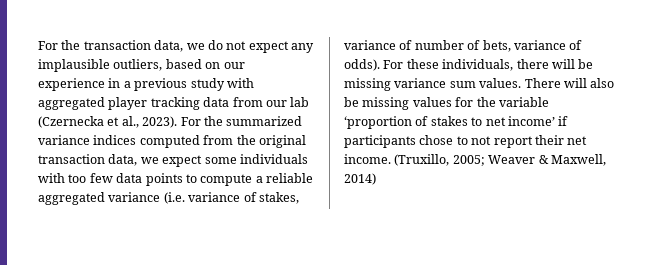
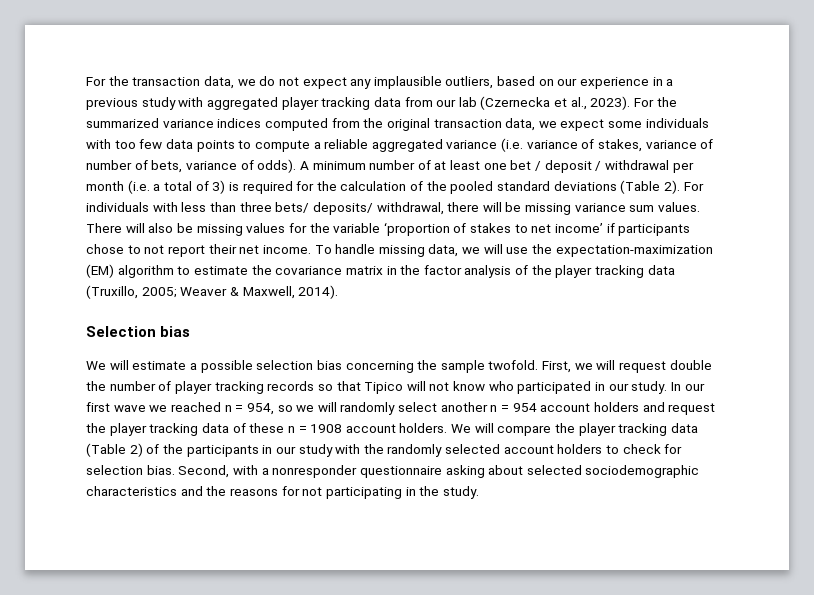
[383,59,514,71] For these individuals, -> [299,160,694,173] [86,180,704,194] [86,202,444,215] A minimum number of at least one bet / deposit / withdrawal per month (i.e. a total of 3) is required for the calculation of the pooled standard deviations (Table 2). For individuals with less than three bets/ deposits/ withdrawal,
(391, 159) none -> [314,244,713,257] [86,264,675,278] To handle missing data, we will use the expectation-maximization (EM) algorithm to estimate the covariance matrix in the factor analysis of the player tracking data
[344,173,376,185] 2014) -> [298,285,339,299] [86,326,191,337] [86,360,712,373] [86,381,705,394] [86,402,716,415] [86,423,698,436] [86,443,683,457] [86,465,700,478] [86,486,479,499] 2014). // Selection bias // We will estimate a possible selection bias concerning the sample twofold. First, we will request double the number of player tracking records so that Tipico will not know who participated in our study. In our first wave we reached n = 954, so we will randomly select another n = 954 account holders and request the player tracking data of these n = 1908 account holders. We will compare the player tracking data (Table 2) of the participants in our study with the randomly selected account holders to check for selection bias. Second, with a nonresponder questionnaire asking about selected sociodemographic characteristics and the reasons for not participating in the study.

